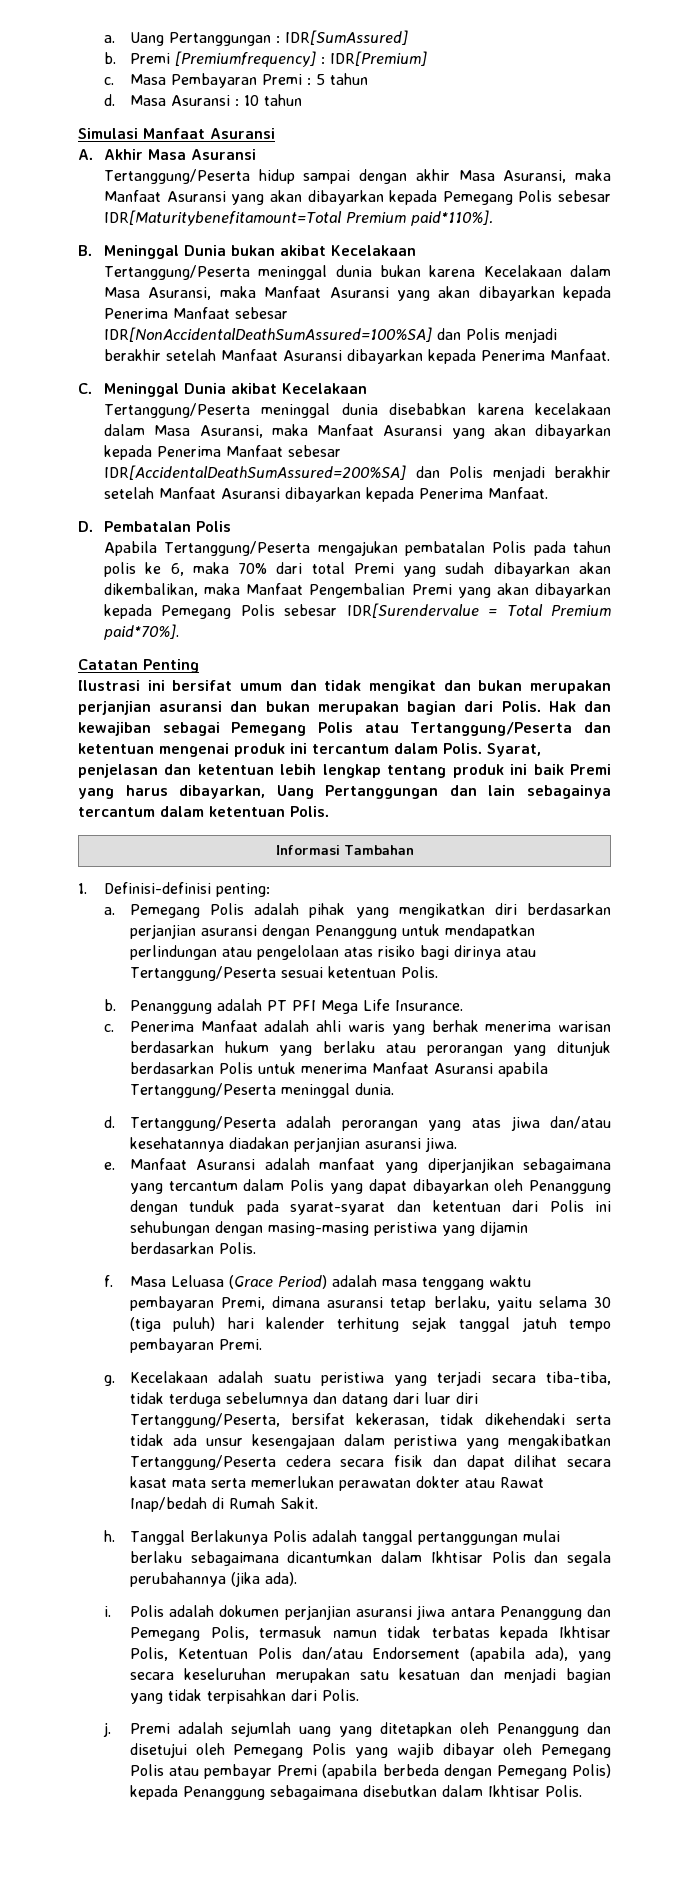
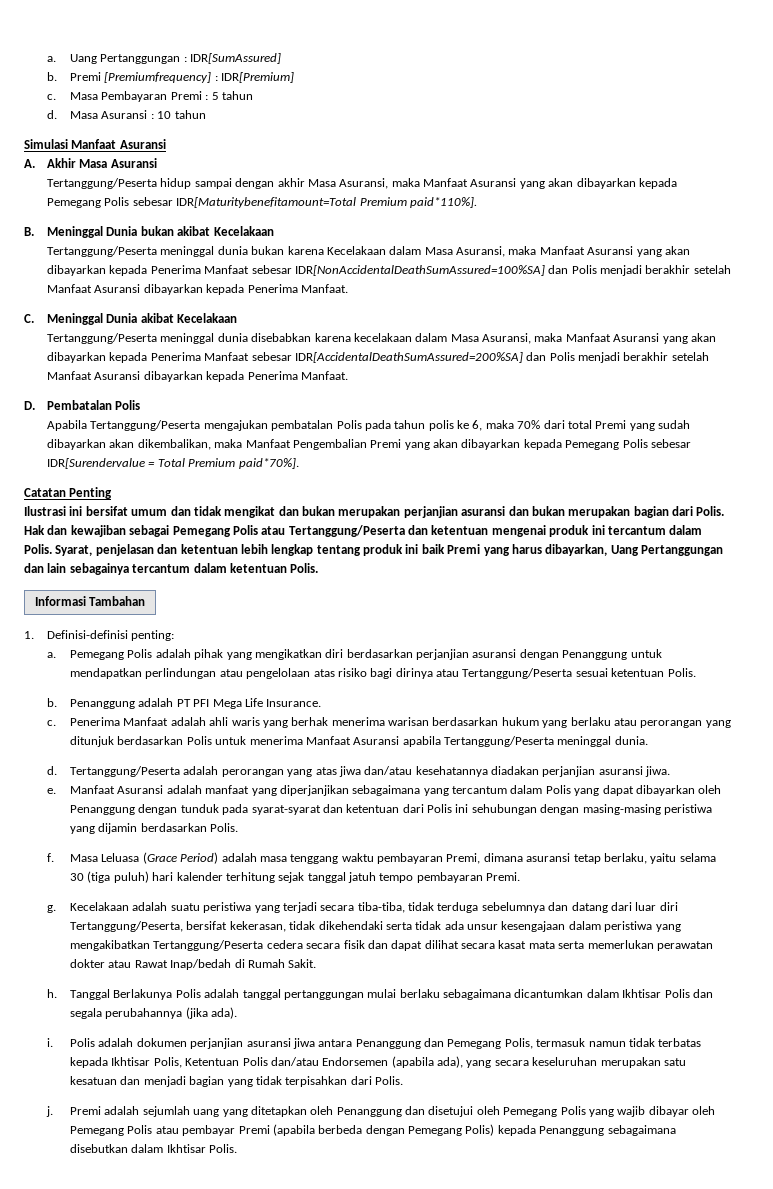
[372,1647,461,1659] Endorsement -> [322,1057,389,1066] Endorsemen

